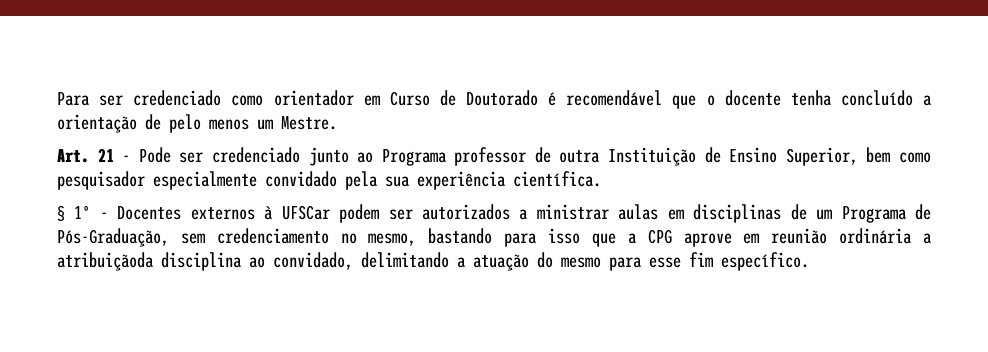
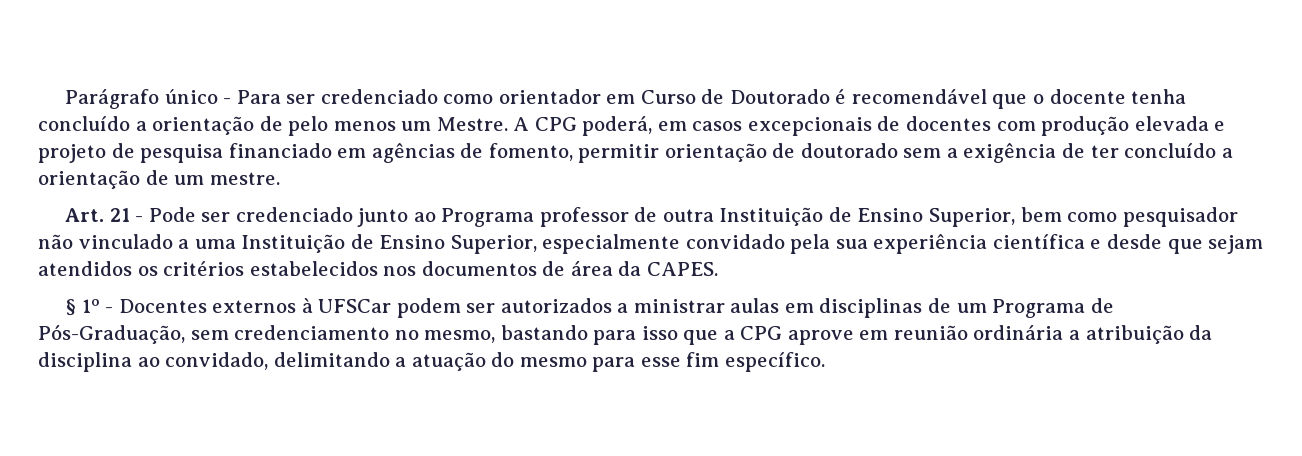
(57, 99) none -> [64,89,232,109] Parágrafo único -
(337, 123) none -> [513,116,1226,136] [38,143,1233,163] [38,170,280,189] A CPG poderá, em casos excepcionais de docentes com produção elevada e projeto de pesquisa financiado em agências de fomento, permitir orientação de doutorado sem a exigência de ter concluído a orientação de um mestre.
(145, 180) none -> [38,234,537,254] não vinculado a uma Instituição de Ensino Superior,
[513,171,601,187] científica. -> [992,234,1264,254] [38,261,718,276] científica e desde que sejam atendidos os critérios estabelecidos nos documentos de área da CAPES.
[57,252,153,271] atribuiçãoda -> [1085,325,1213,344] atribuição da

